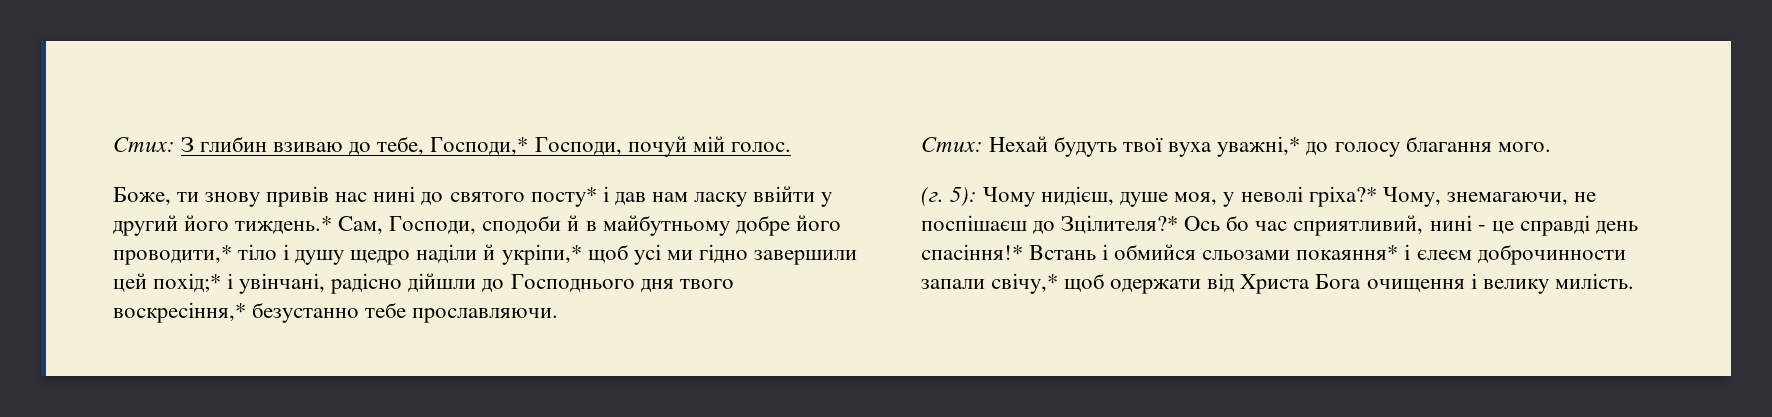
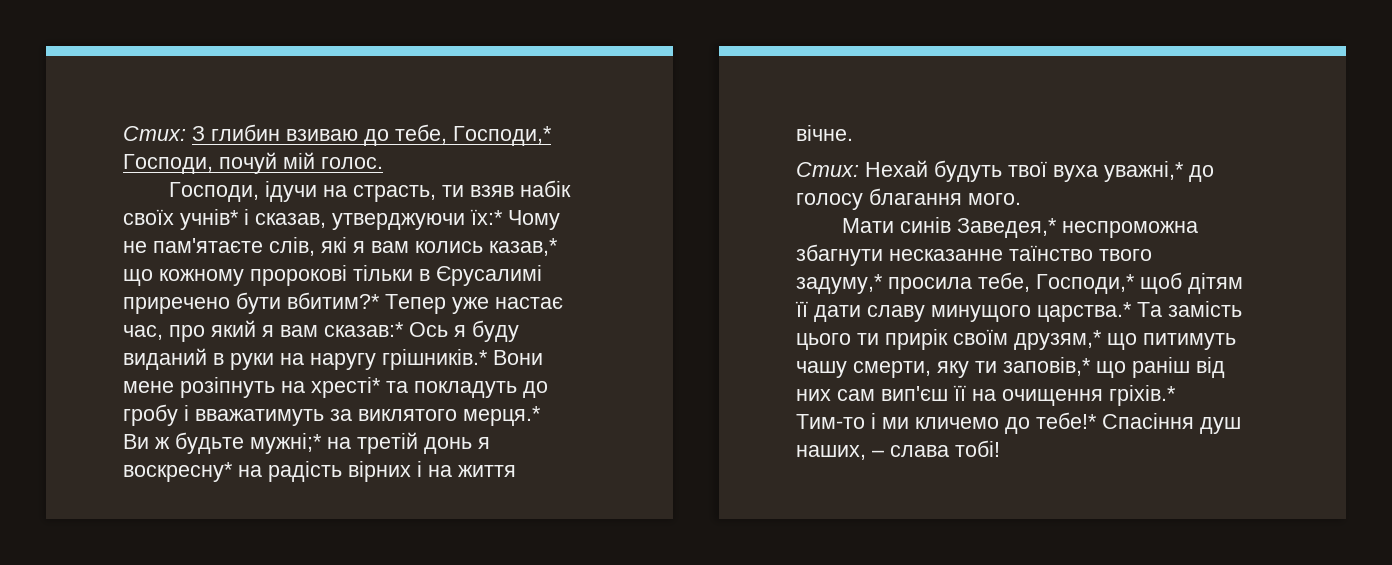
[113,186,833,207] [113,215,841,236] [113,244,857,265] [113,273,734,294] [113,302,559,323] Боже, ти знову привів нас нині до святого посту* і дав нам ласку ввійти у другий його тиждень.* Сам, Господи, сподоби й в майбутньому добре його проводити,* тіло і душу щедро наділи й укріпи,* щоб усі ми гідно завершили цей похід;* і увінчані, радісно дійшли до Господнього дня твого воскресіння,* безустанно тебе прославляючи. -> [168,180,571,202] [123,209,560,230] [123,237,558,256] [123,265,542,286] [123,292,563,314] [123,320,519,342] [123,348,543,370] [123,377,548,398] [123,404,541,426] [123,432,490,454] [123,461,516,482] [796,125,853,141] Господи, ідучи на страсть, ти взяв набік своїх учнів* і сказав, утверджуючи їх:* Чому не пам'ятаєте слів, які я вам колись казав,* що кожному пророкові тільки в Єрусалимі приречено бути вбитим?* Тепер уже настає час, про який я вам сказав:* Ось я буду виданий в руки на наругу грішників.* Вони мене розіпнуть на хресті* та покладуть до гробу і вважатимуть за виклятого мерця.* Ви ж будьте мужні;* на третій донь я воскресну* на радість вірних і на життя вічне.
[921,186,1596,207] [921,215,1638,236] [921,244,1626,265] [921,273,1634,294] (г. 5): Чому нидієш, душе моя, у неволі гріха?* Чому, знемагаючи, не поспішаєш до Зцілителя?* Ось бо час сприятливий, нині - це справді день спасіння!* Встань і обмийся сльозами покаяння* і єлеєм доброчинности запали свічу,* щоб одержати від Христа Бога очищення і велику милість. -> [841,217,1198,238] [796,244,1152,266] [796,272,1243,294] [795,301,1242,322] [796,329,1236,350] [796,357,1225,378] [796,385,1176,406] [796,412,1241,434] [796,440,1000,460] Мати синів Заведея,* неспроможна збагнути несказанне таїнство твого задуму,* просила тебе, Господи,* щоб дітям її дати славу минущого царства.* Та замість цього ти прирік своїм друзям,* що питимуть чашу смерти, яку ти заповів,* що раніш від них сам вип'єш її на очищення гріхів.* Тим-то і ми кличемо до тебе!* Спасіння душ наших, – слава тобі!

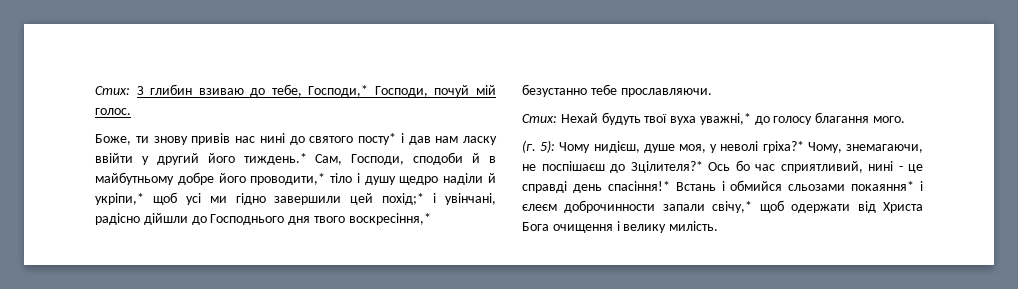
[168,180,571,202] [123,209,560,230] [123,237,558,256] [123,265,542,286] [123,292,563,314] [123,320,519,342] [123,348,543,370] [123,377,548,398] [123,404,541,426] [123,432,490,454] [123,461,516,482] [796,125,853,141] Господи, ідучи на страсть, ти взяв набік своїх учнів* і сказав, утверджуючи їх:* Чому не пам'ятаєте слів, які я вам колись казав,* що кожному пророкові тільки в Єрусалимі приречено бути вбитим?* Тепер уже настає час, про який я вам сказав:* Ось я буду виданий в руки на наругу грішників.* Вони мене розіпнуть на хресті* та покладуть до гробу і вважатимуть за виклятого мерця.* Ви ж будьте мужні;* на третій донь я воскресну* на радість вірних і на життя вічне. -> [95,133,497,145] [95,152,497,165] [95,172,496,185] [95,192,497,205] [95,213,431,225] [522,84,712,97] Боже, ти знову привів нас нині до святого посту* і дав нам ласку ввійти у другий його тиждень.* Сам, Господи, сподоби й в майбутньому добре його проводити,* тіло і душу щедро наділи й укріпи,* щоб усі ми гідно завершили цей похід;* і увінчані, радісно дійшли до Господнього дня твого воскресіння,* безустанно тебе прославляючи.
[841,217,1198,238] [796,244,1152,266] [796,272,1243,294] [795,301,1242,322] [796,329,1236,350] [796,357,1225,378] [796,385,1176,406] [796,412,1241,434] [796,440,1000,460] Мати синів Заведея,* неспроможна збагнути несказанне таїнство твого задуму,* просила тебе, Господи,* щоб дітям її дати славу минущого царства.* Та замість цього ти прирік своїм друзям,* що питимуть чашу смерти, яку ти заповів,* що раніш від них сам вип'єш її на очищення гріхів.* Тим-то і ми кличемо до тебе!* Спасіння душ наших, – слава тобі! -> [522,140,923,153] [522,160,923,173] [522,180,923,193] [522,200,923,213] [522,221,719,233] (г. 5): Чому нидієш, душе моя, у неволі гріха?* Чому, знемагаючи, не поспішаєш до Зцілителя?* Ось бо час сприятливий, нині - це справді день спасіння!* Встань і обмийся сльозами покаяння* і єлеєм доброчинности запали свічу,* щоб одержати від Христа Бога очищення і велику милість.

